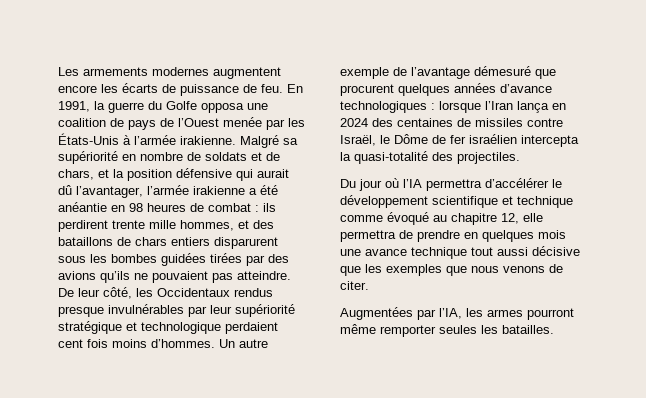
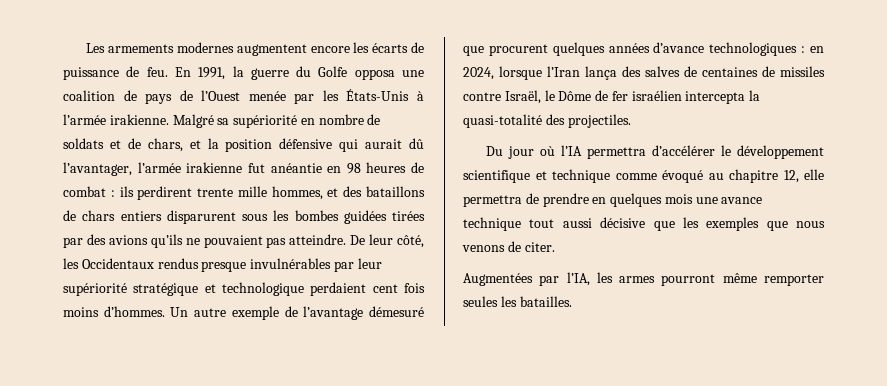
[249,185,278,195] a été -> [247,163,265,173] fut
(435, 106) none -> [810,46,824,53] [463,67,494,80] en 2024,
[552,103,566,110] [340,118,393,127] en 2024 des -> [622,66,697,77] des salves de

